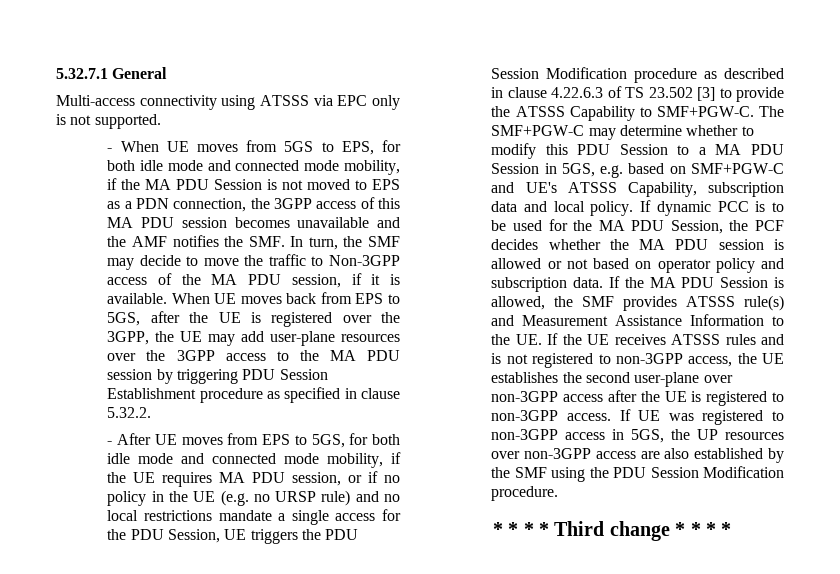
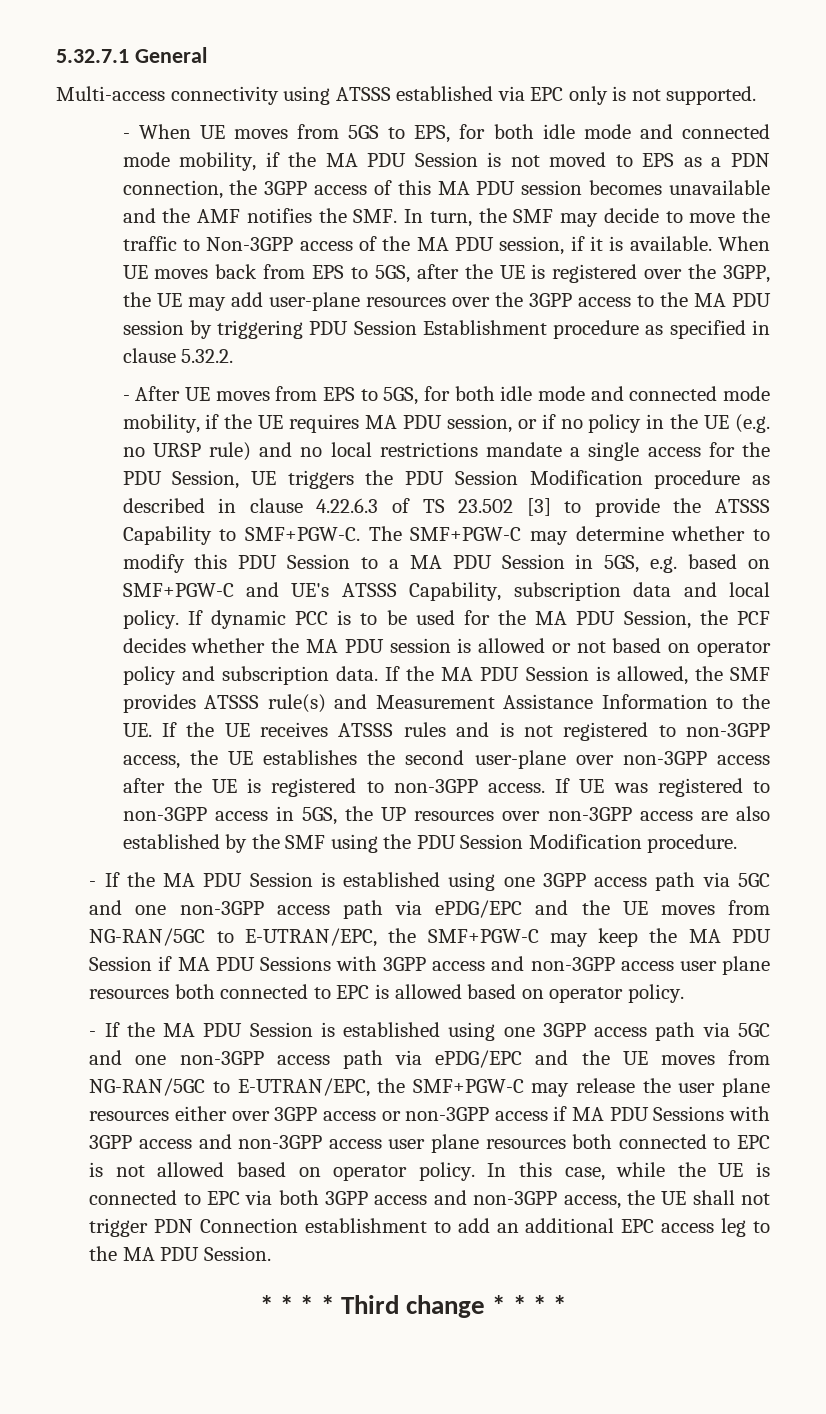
(309, 100) none -> [396,86,494,101] established
(559, 493) none -> [89,872,771,891] [89,900,770,919] [89,928,772,947] [89,956,770,975] [89,984,684,1003] [89,1022,771,1041] [89,1050,770,1069] [89,1078,770,1097] [89,1106,770,1121] [89,1134,771,1153] [89,1162,771,1181] [89,1190,770,1209] [89,1218,771,1237] [89,1246,271,1261] // - If the MA PDU Session is established using one 3GPP access path via 5GC and one non-3GPP access path via ePDG/EPC and the UE moves from NG-RAN/5GC to E-UTRAN/EPC, the SMF+PGW-C may keep the MA PDU Session if MA PDU Sessions with 3GPP access and non-3GPP access user plane resources both connected to EPC is allowed based on operator policy. // - If the MA PDU Session is established using one 3GPP access path via 5GC and one non-3GPP access path via ePDG/EPC and the UE moves from NG-RAN/5GC to E-UTRAN/EPC, the SMF+PGW-C may release the user plane resources either over 3GPP access or non-3GPP access if MA PDU Sessions with 3GPP access and non-3GPP access user plane resources both connected to EPC is not allowed based on operator policy. In this case, while the UE is connected to EPC via both 3GPP access and non-3GPP access, the UE shall not trigger PDN Connection establishment to add an additional EPC access leg to the MA PDU Session.

